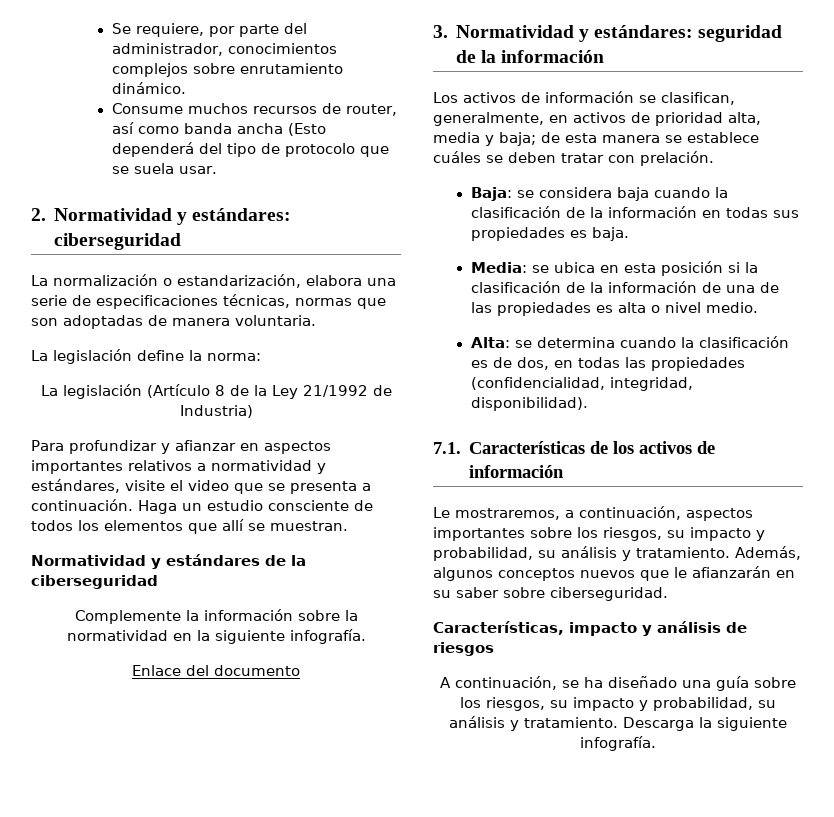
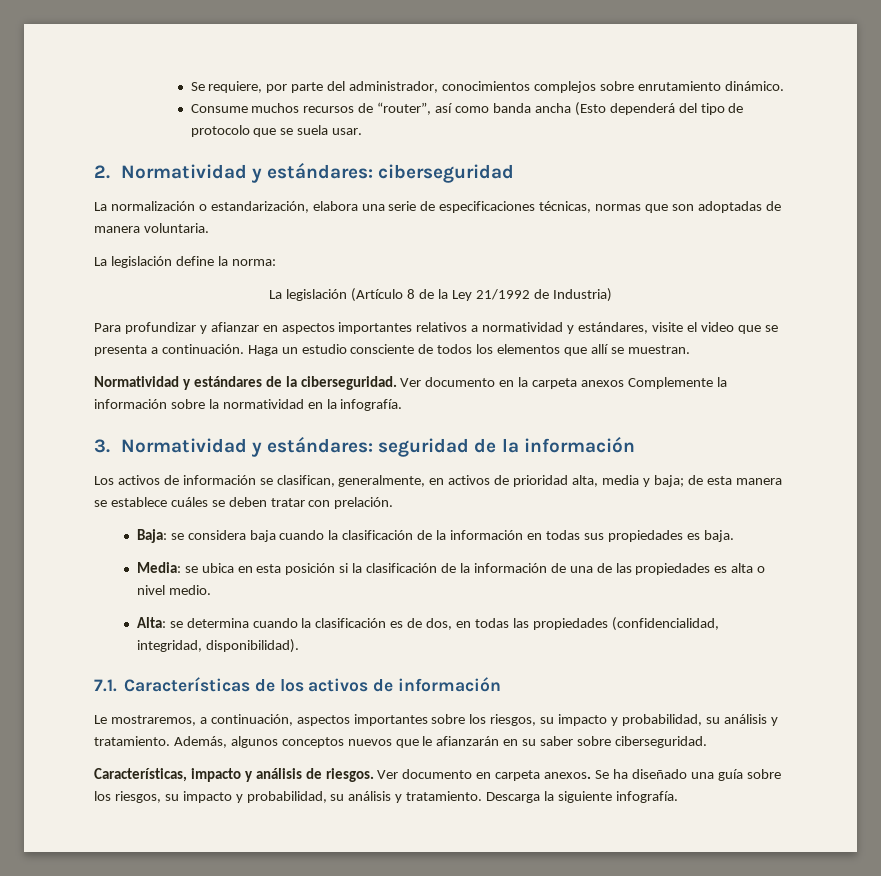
[345,104,397,116] router, -> [377,102,432,115] “router”,
[31,575,158,589] ciberseguridad // -> [300,376,625,390] ciberseguridad. Ver documento en la carpeta anexos
[214,629,366,644] [132,665,300,676] siguiente infografía. // Enlace del documento -> [340,399,403,411] infografía.
[433,642,494,656] [440,676,579,690] riesgos // A continuación, se -> [325,768,610,782] riesgos. Ver documento en carpeta anexos. Se

